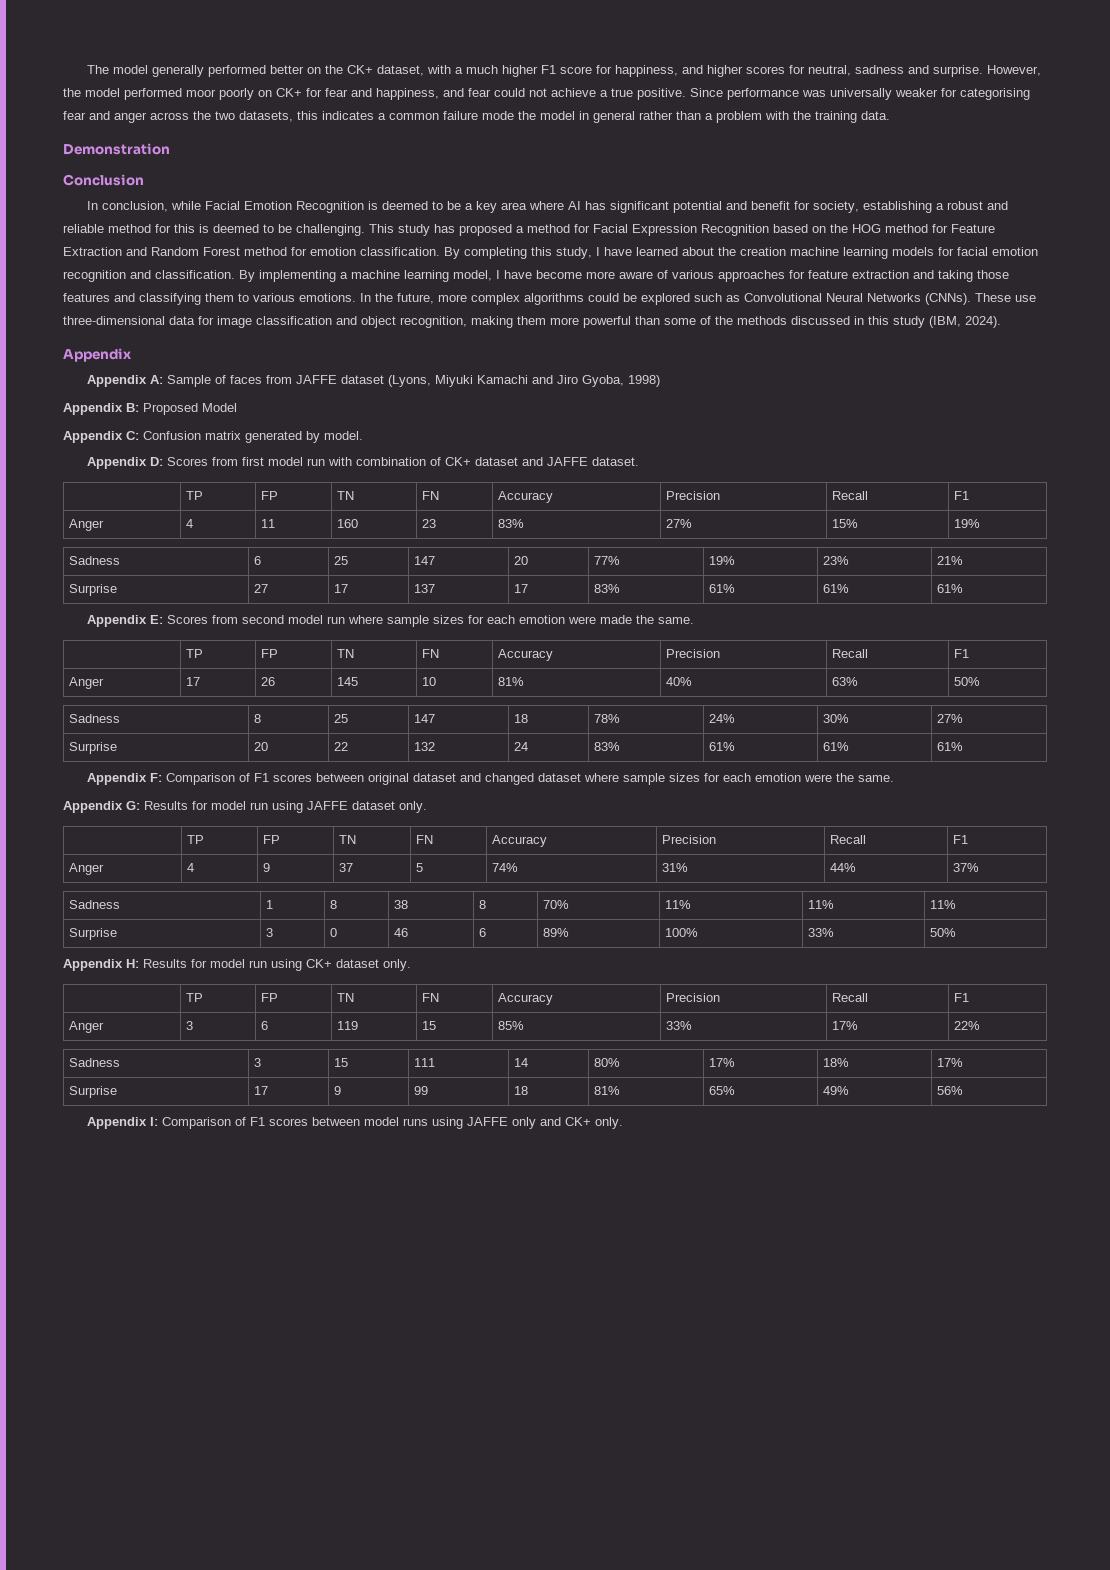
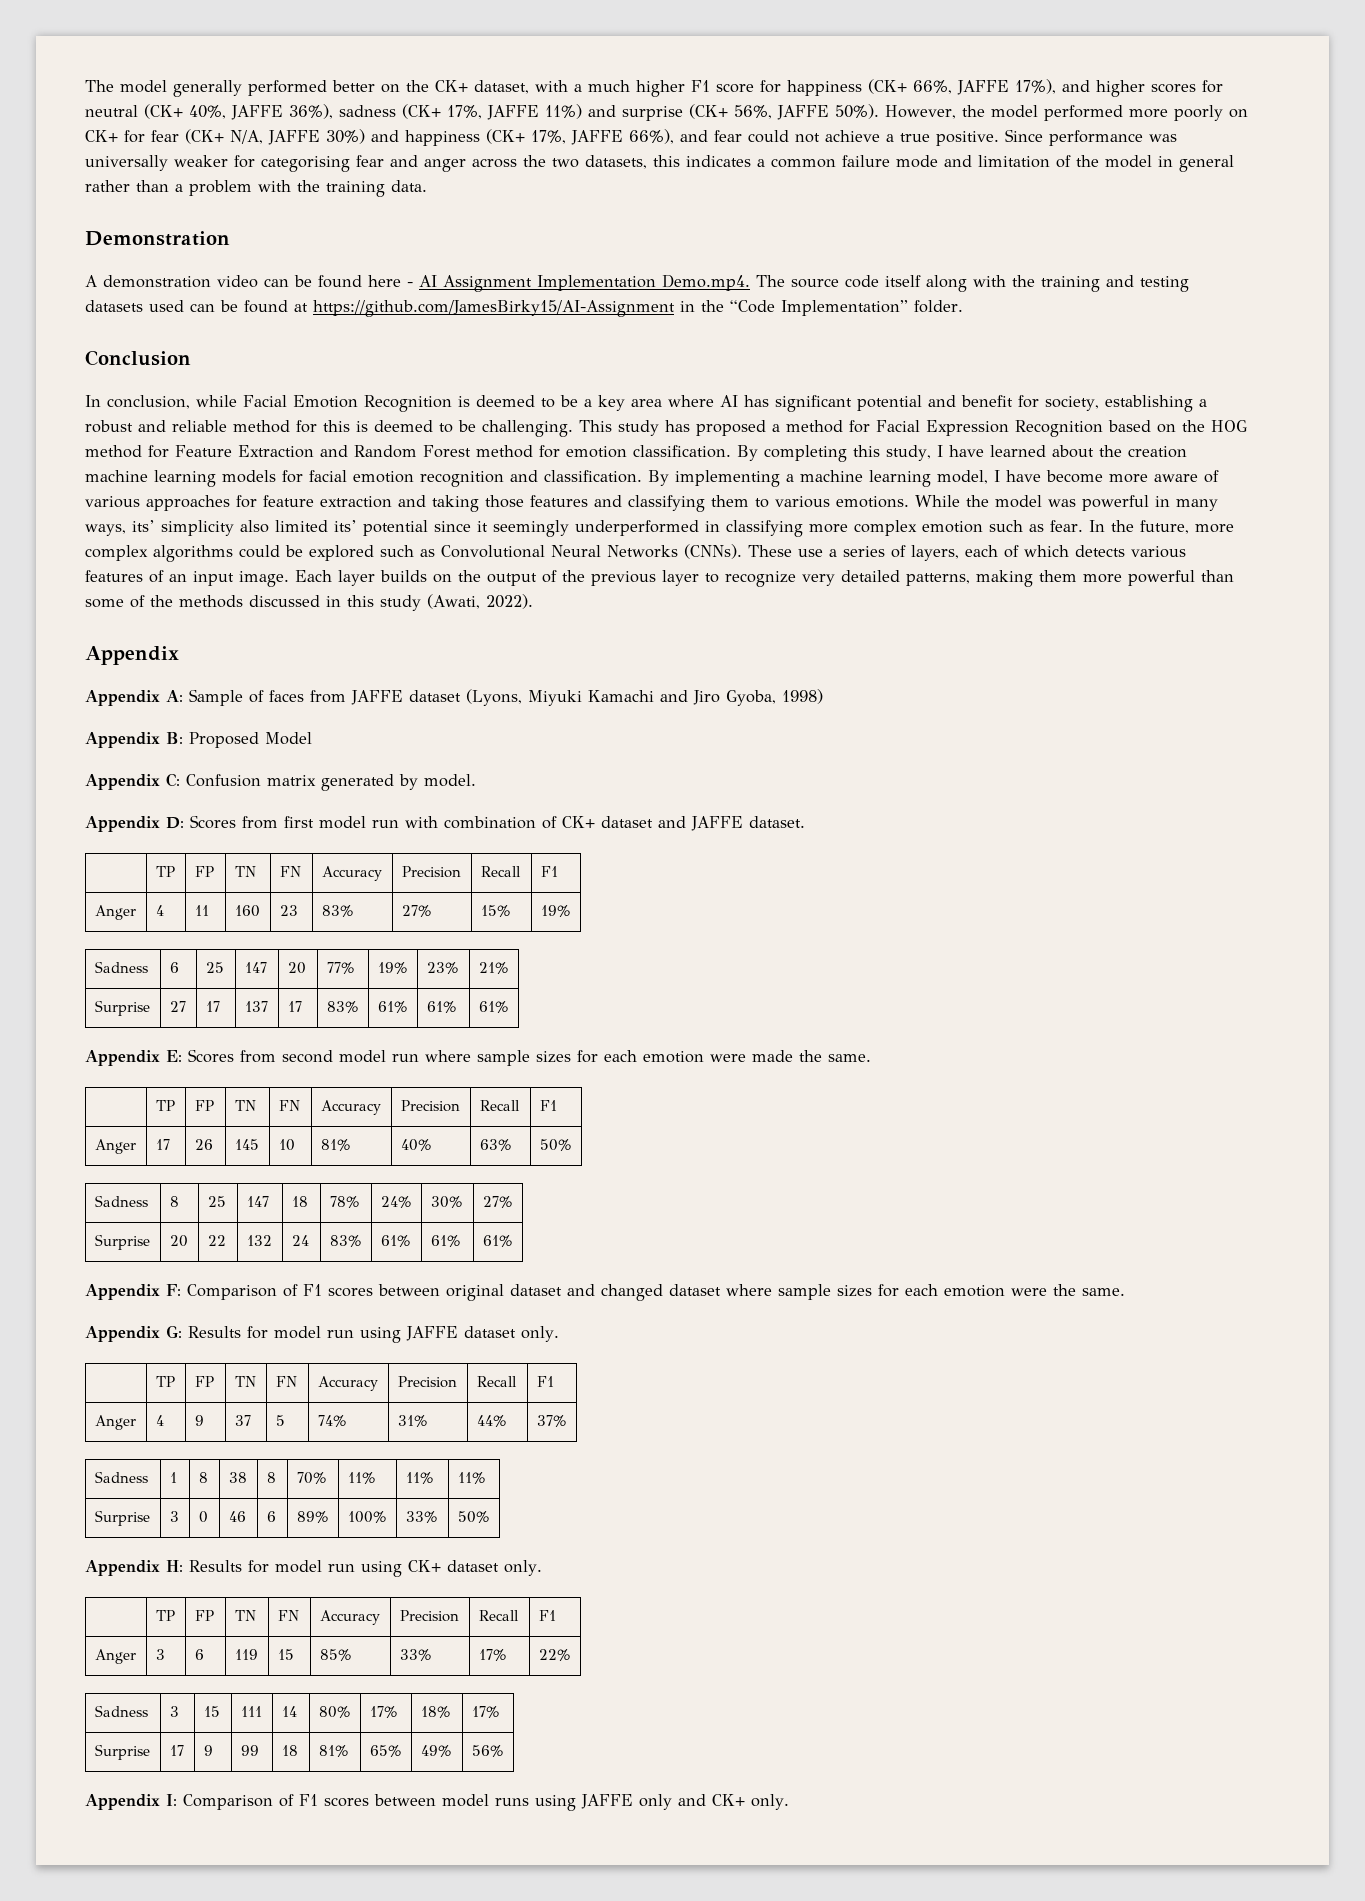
[615,65,984,77] happiness, and higher scores for neutral, sadness and surprise. -> [787,79,1223,97] [85,104,879,121] happiness (CK+ 66%, JAFFE 17%), and higher scores for neutral (CK+ 40%, JAFFE 36%), sadness (CK+ 17%, JAFFE 11%) and surprise (CK+ 56%, JAFFE 50%).
[186,89,216,97] moor -> [1129,109,1168,118] more
[351,88,439,100] and happiness, -> [185,129,674,146] (CK+ N/A, JAFFE 30%) and happiness (CK+ 17%, JAFFE 66%),
(514, 115) none -> [944,155,1071,168] and limitation of
(170, 149) none -> [85,274,1189,292] [85,300,963,317] // A demonstration video can be found here - AI Assignment Implementation Demo.mp4. The source code itself along with the training and testing datasets used can be found at https://github.com/JamesBirky15/AI-Assignment in the “Code Implementation” folder.
(356, 297) none -> [915,495,1218,511] [85,520,1083,537] While the model was powerful in many ways, its’ simplicity also limited its’ potential since it seemingly underperformed in classifying more complex emotion such as fear.
[63,316,467,328] three-dimensional data for image classification and object recognition, -> [829,545,1186,561] [85,570,970,587] a series of layers, each of which detects various features of an input image. Each layer builds on the output of the previous layer to recognize very detailed patterns,
[929,316,1001,328] (IBM, 2024). -> [427,594,533,609] (Awati, 2022).

